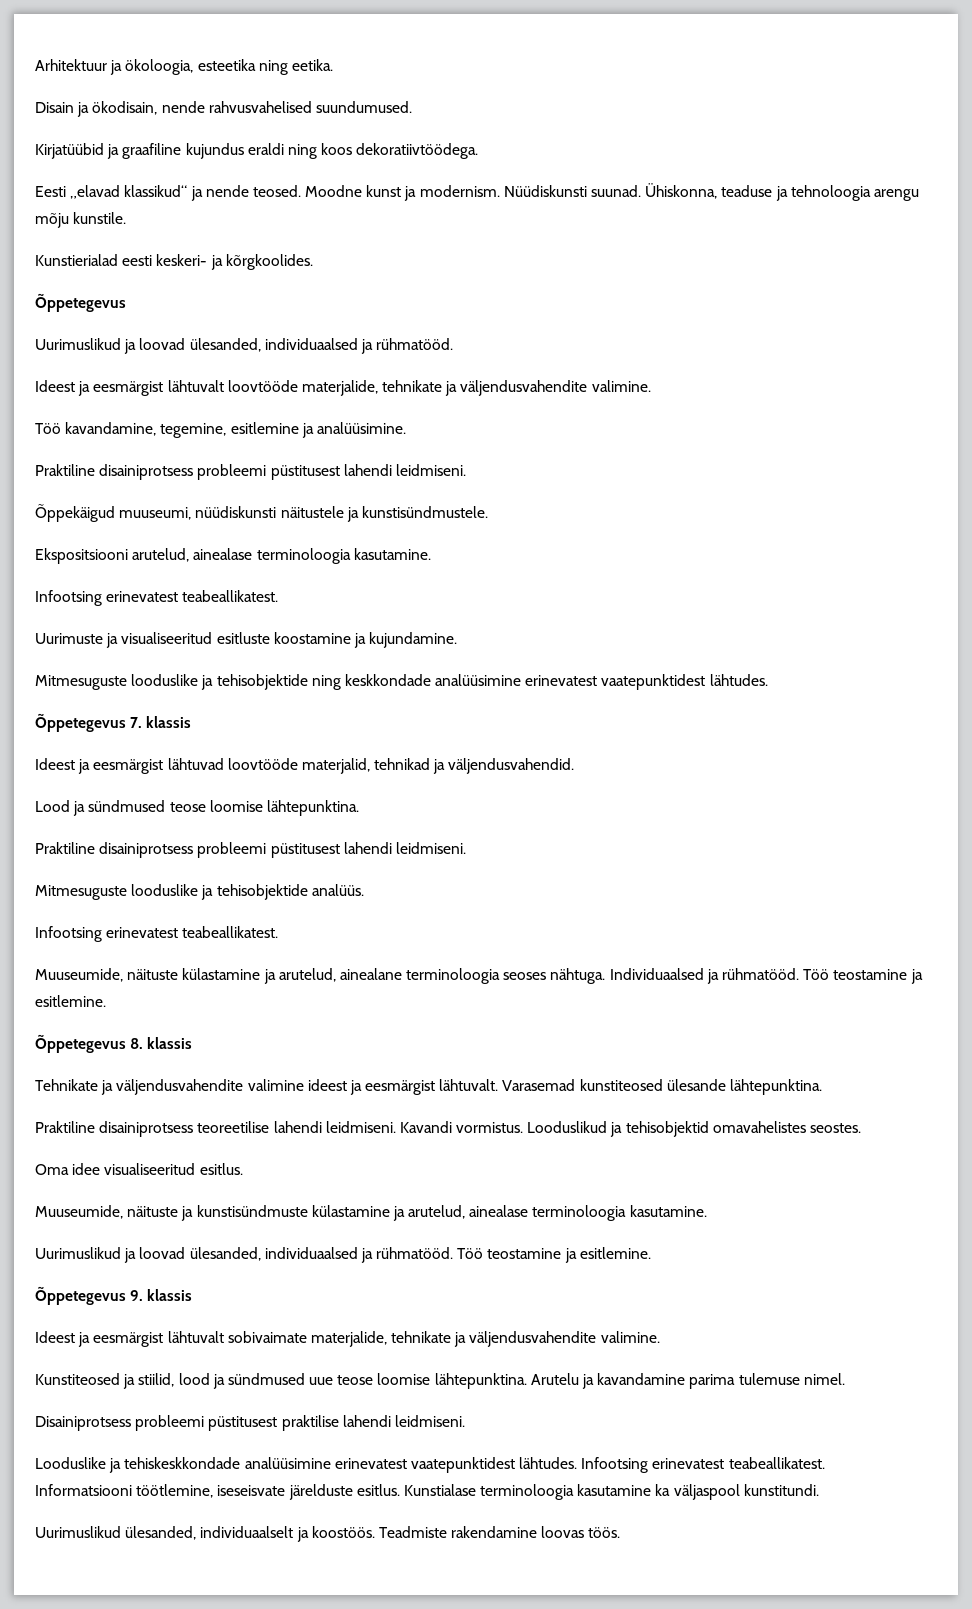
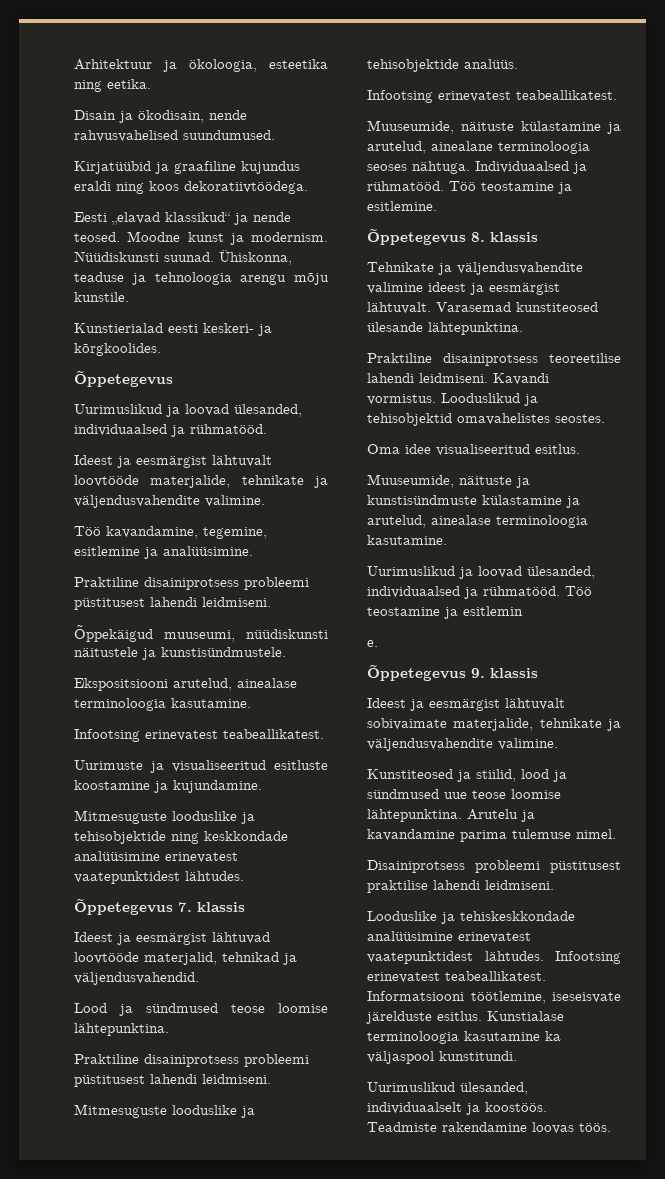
[579,1247,651,1259] esitlemine. -> [463,606,523,616] [367,640,378,647] esitlemin // e.

